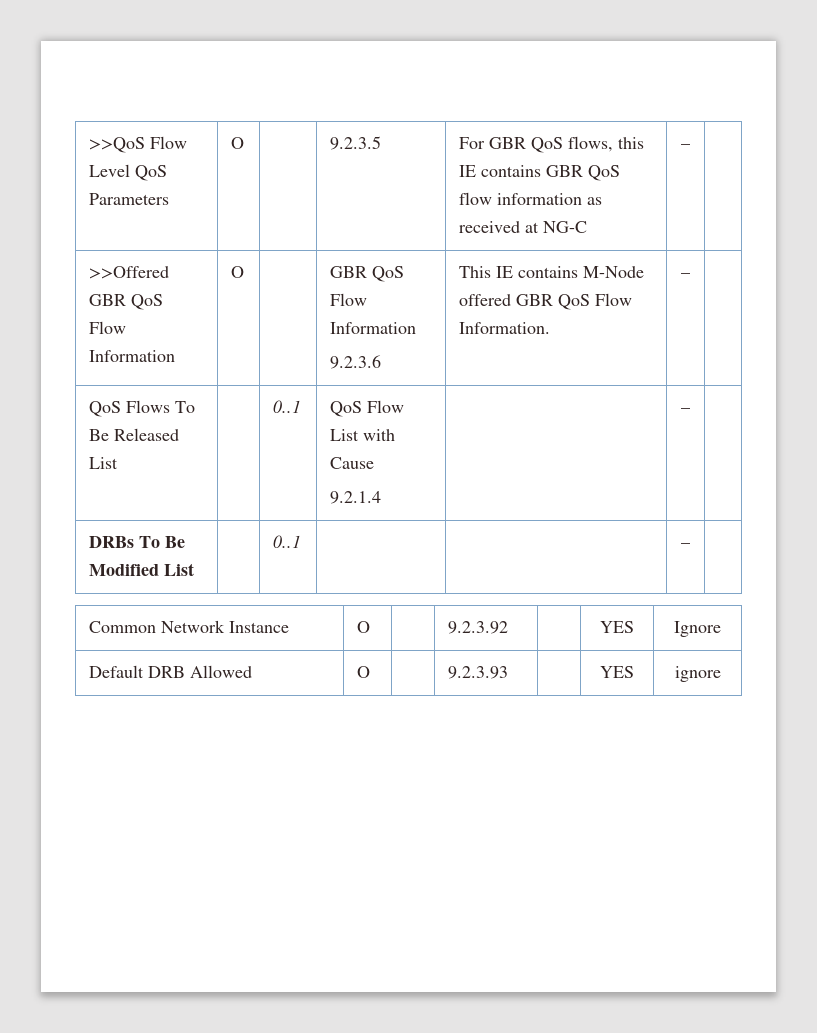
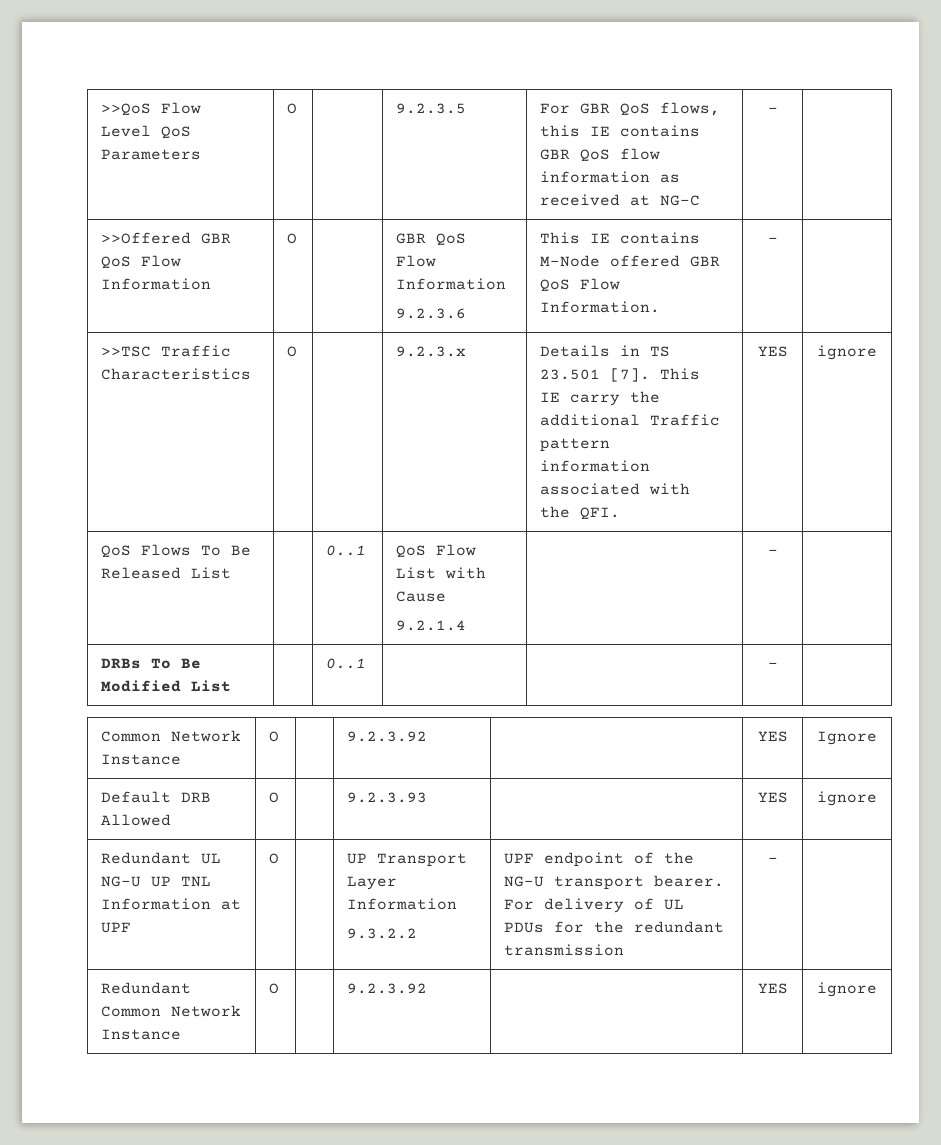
(690, 275) none -> [101,345,232,357] [101,368,252,380] [287,346,298,357] [396,346,467,357] [540,345,671,357] [540,368,701,382] [540,391,661,406] [540,414,721,426] [540,438,611,452] [540,460,651,472] [540,483,691,495] [540,506,621,520] [757,346,788,357] [817,345,877,360] // >>TSC Traffic Characteristics | O | | 9.2.3.x | Details in TS 23.501 [7]. This IE carry the additional Traffic pattern information associated with the QFI. | YES | ignore
(721, 674) none -> [101,852,222,864] [101,876,212,887] [101,898,242,910] [101,922,132,933] [269,853,280,864] [347,853,468,867] [347,876,398,890] [347,898,458,910] [347,928,418,939] [504,852,695,867] [504,875,725,890] [504,898,685,913] [504,921,725,933] [504,944,625,956] [767,857,778,863] [101,982,192,994] [101,1005,242,1017] [101,1029,182,1040] [269,983,280,994] [347,983,428,994] [757,983,788,994] [817,982,877,997] // Redundant UL NG-U UP TNL Information at UPF | O | | UP Transport Layer Information // 9.3.2.2 | UPF endpoint of the NG-U transport bearer. For delivery of UL PDUs for the redundant transmission | – | // Redundant Common Network Instance | O | | 9.2.3.92 | | YES | ignore

